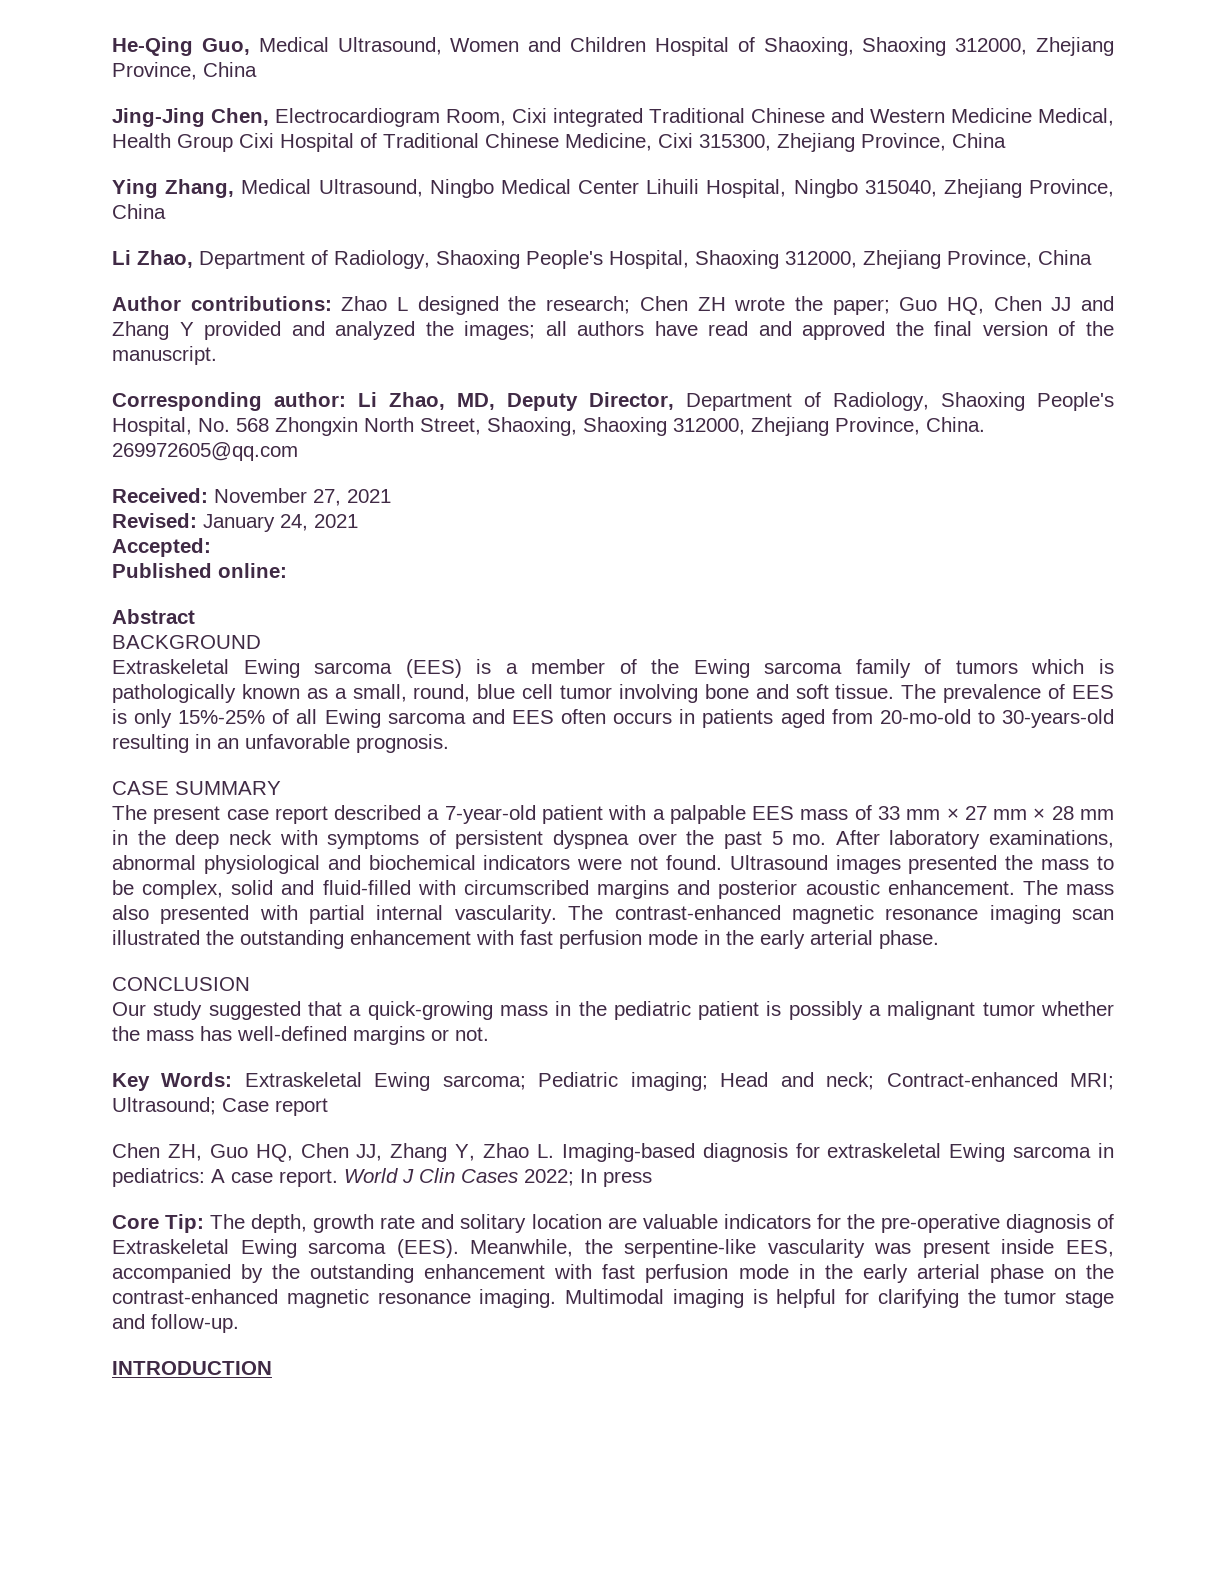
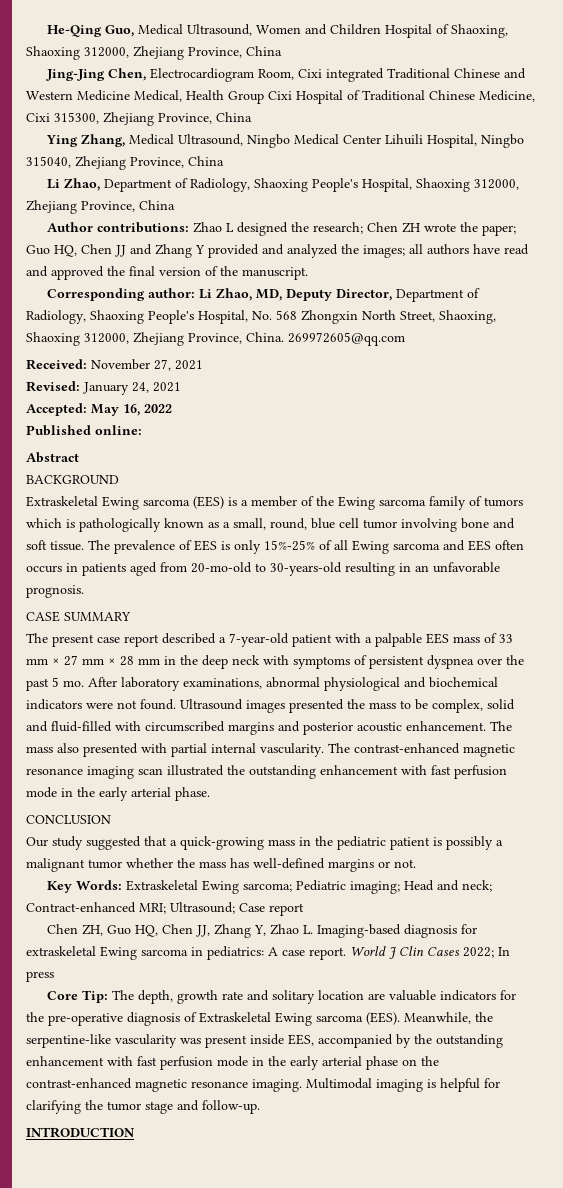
(211, 547) none -> [91,404,172,416] May 16, 2022

